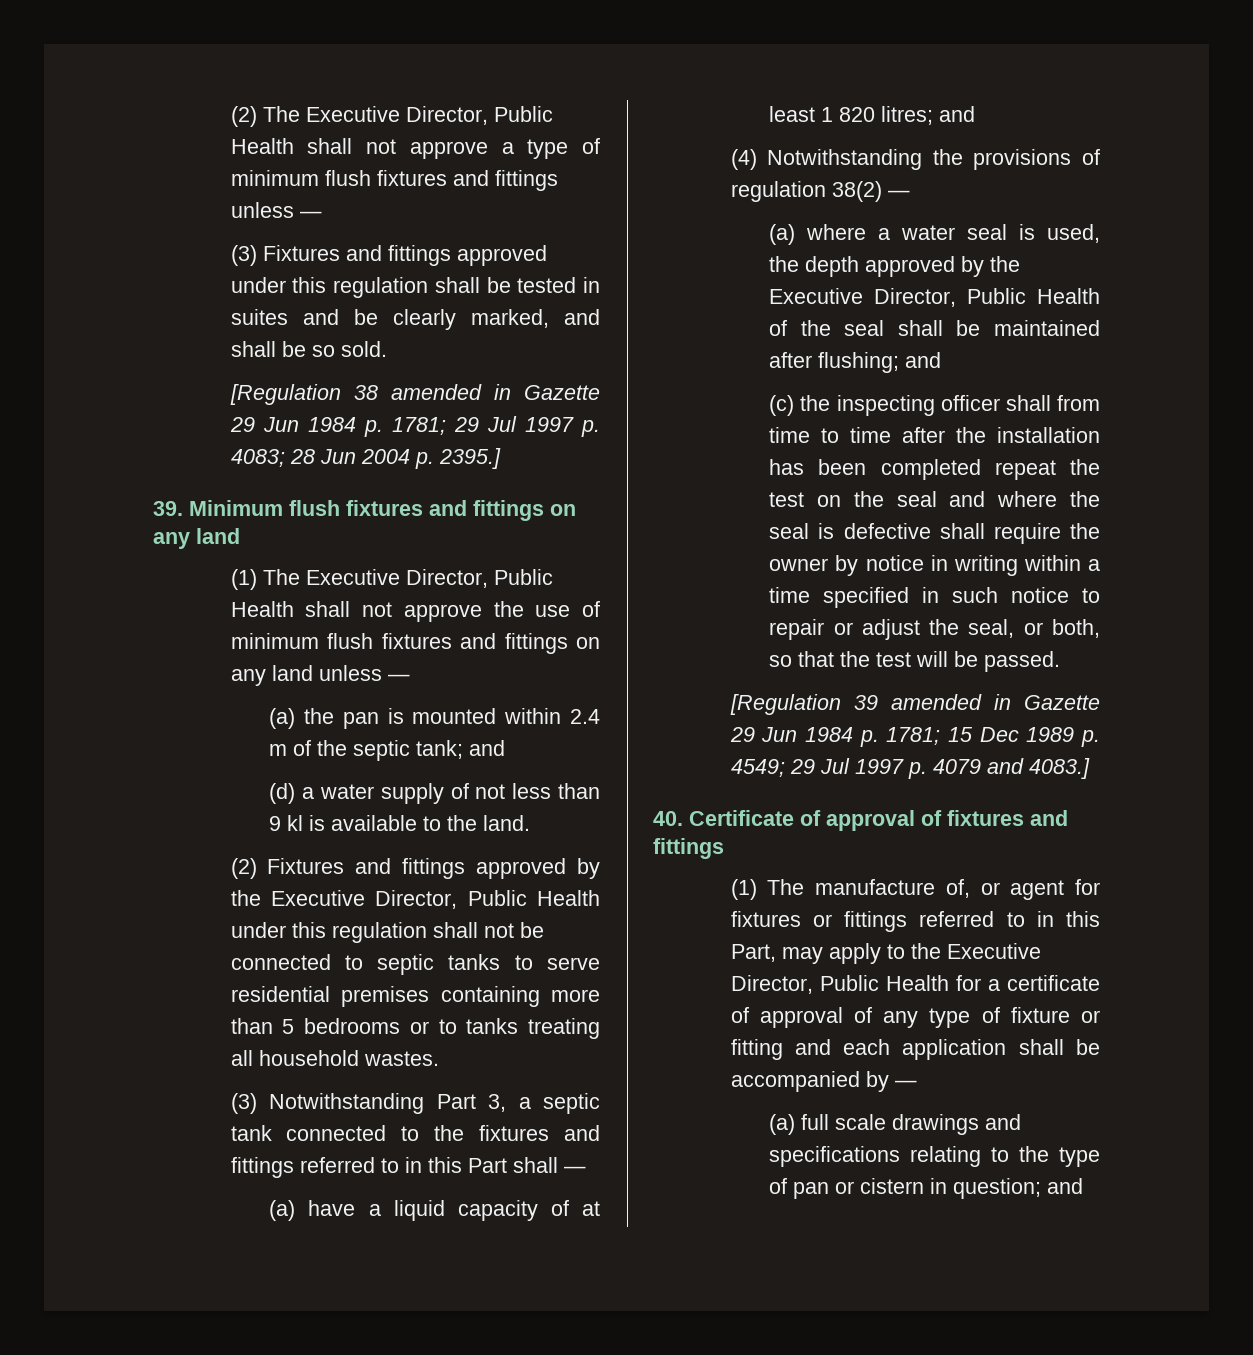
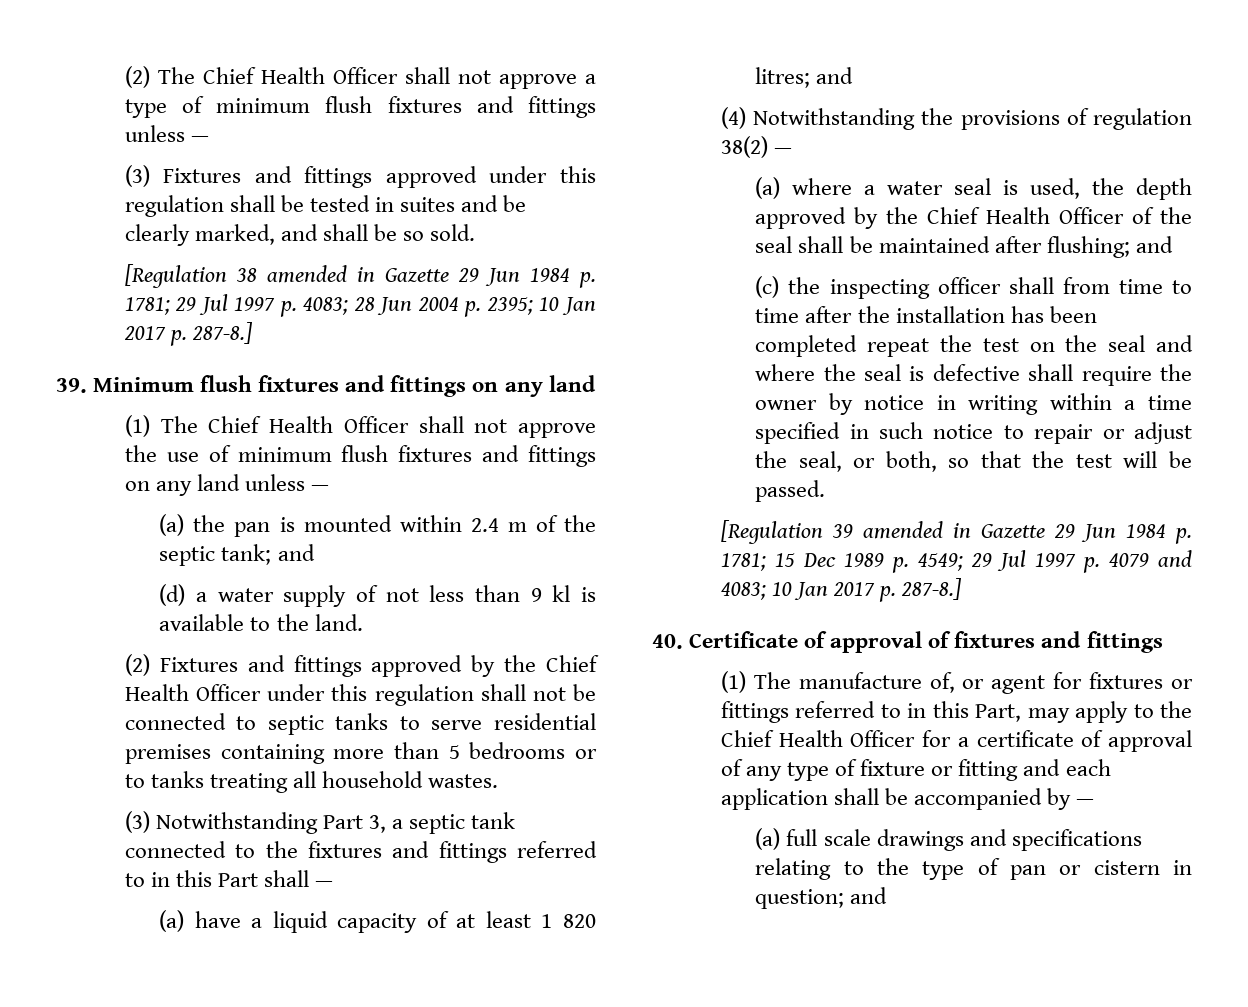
[305,106,553,125] [230,138,294,154] Executive Director, Public Health -> [202,67,398,84] Chief Health Officer
[438,448,501,469] 2395.] -> [486,297,596,315] [123,322,254,346] 2395; 10 Jan 2017 p. 287-8.]
[305,569,553,588] [230,601,294,617] Executive Director, Public Health -> [208,416,409,433] Chief Health Officer
[270,890,600,909] Executive Director, Public Health -> [546,655,599,672] [124,684,262,701] Chief Health Officer
[769,288,1100,307] Executive Director, Public Health -> [927,207,1125,224] Chief Health Officer
[1028,758,1090,779] 4083.] -> [720,578,963,602] 4083; 10 Jan 2017 p. 287-8.]
[946,943,1041,959] [730,975,949,994] Executive Director, Public Health -> [720,730,916,747] Chief Health Officer

